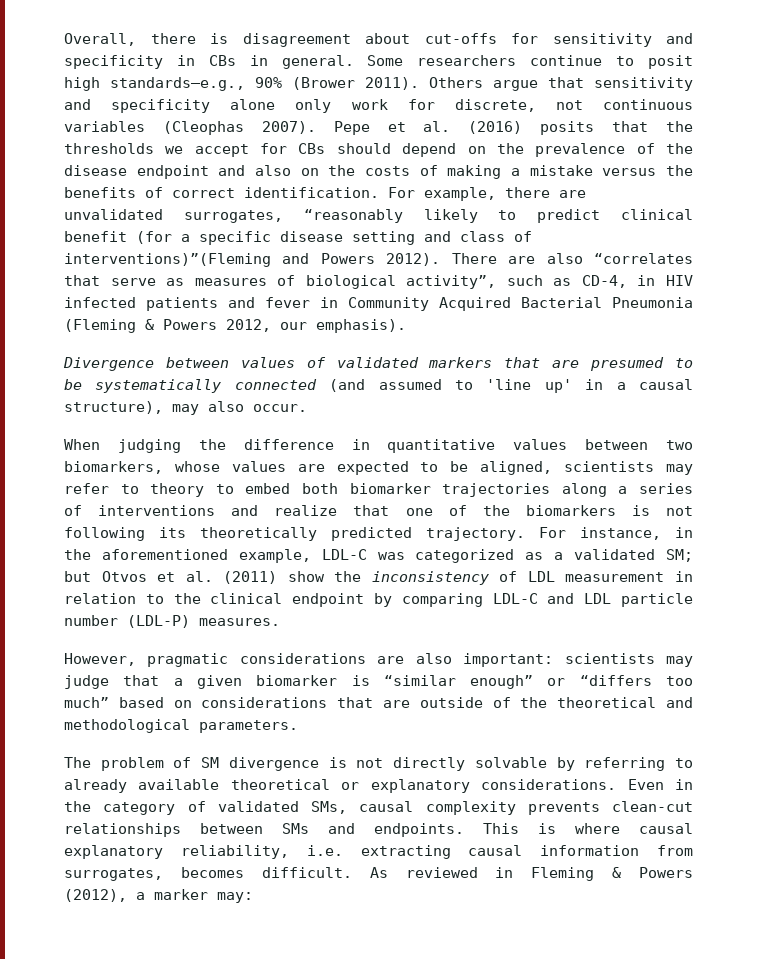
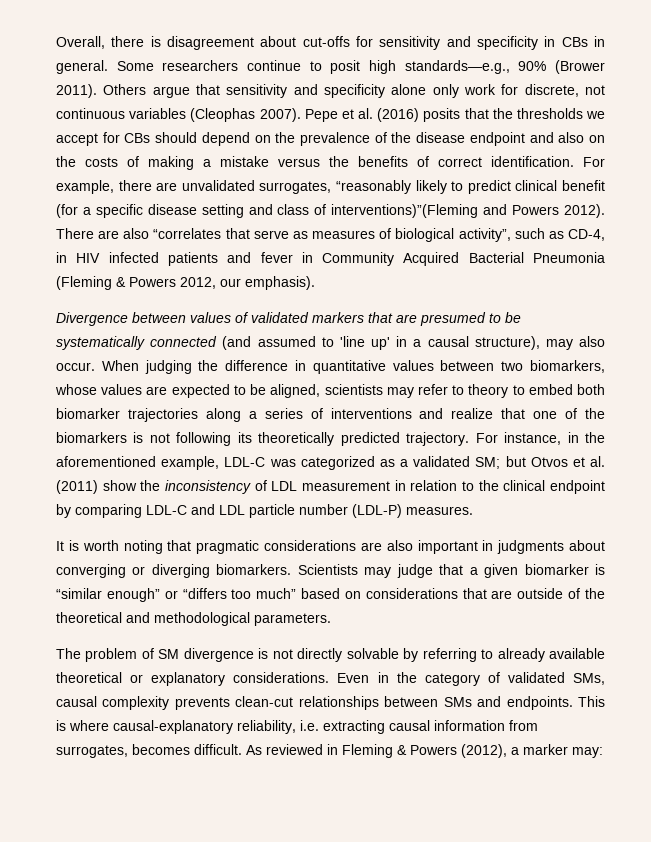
(307, 408) // -> (95, 366) none
[64,653,655,667] However, pragmatic considerations are also important: scientists -> [56,540,605,554] [56,564,358,578] It is worth noting that pragmatic considerations are also important in judgments about converging or diverging biomarkers. Scientists
[639,823,693,834] [64,845,163,859] causal explanatory -> [113,720,233,734] causal-explanatory

